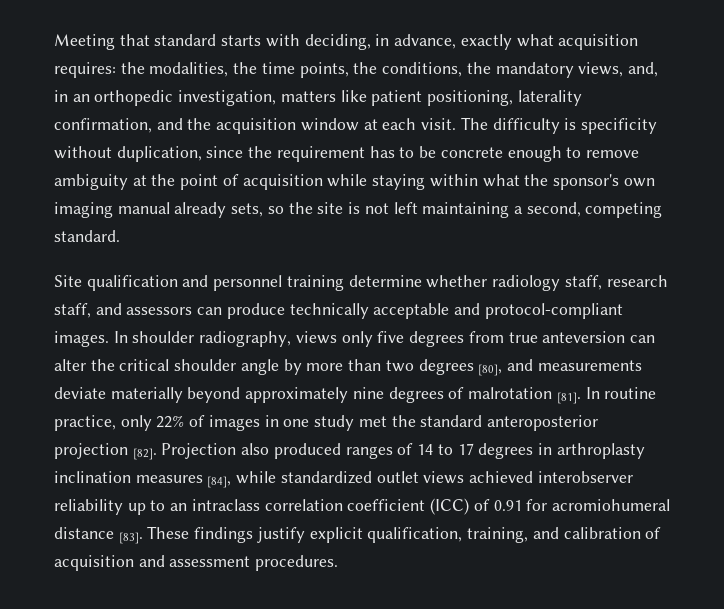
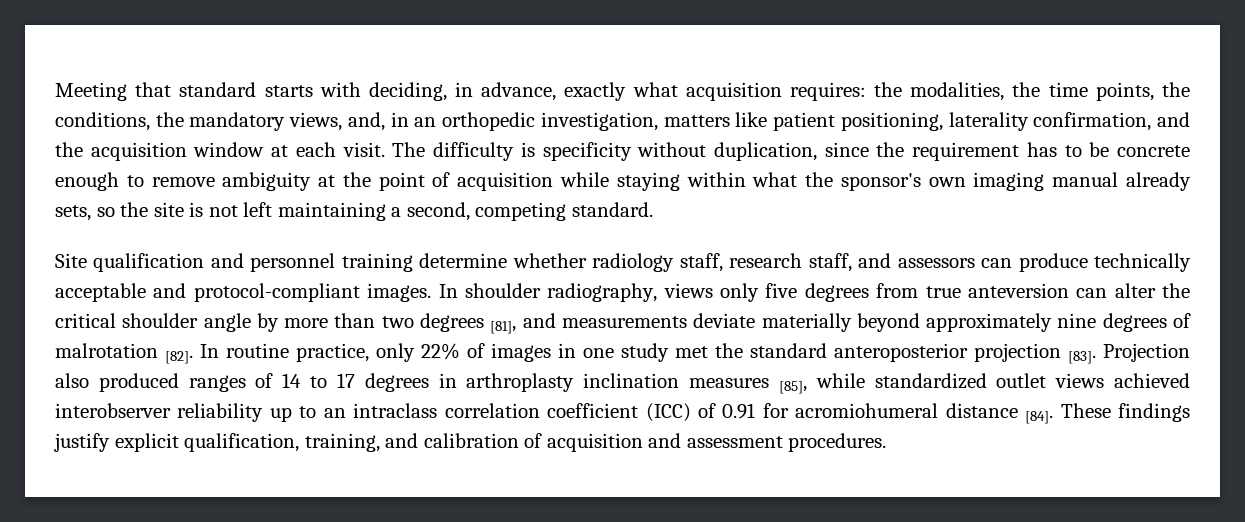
[478,364,503,376] [80], -> [490,321,517,334] [81],
[556,392,581,404] [81]. -> [165,351,193,364] [82].
[132,448,157,460] [82]. -> [1068,351,1096,364] [83].
[207,476,232,488] [84], -> [778,381,807,394] [85],
[118,532,143,544] [83]. -> [1025,411,1054,424] [84].

